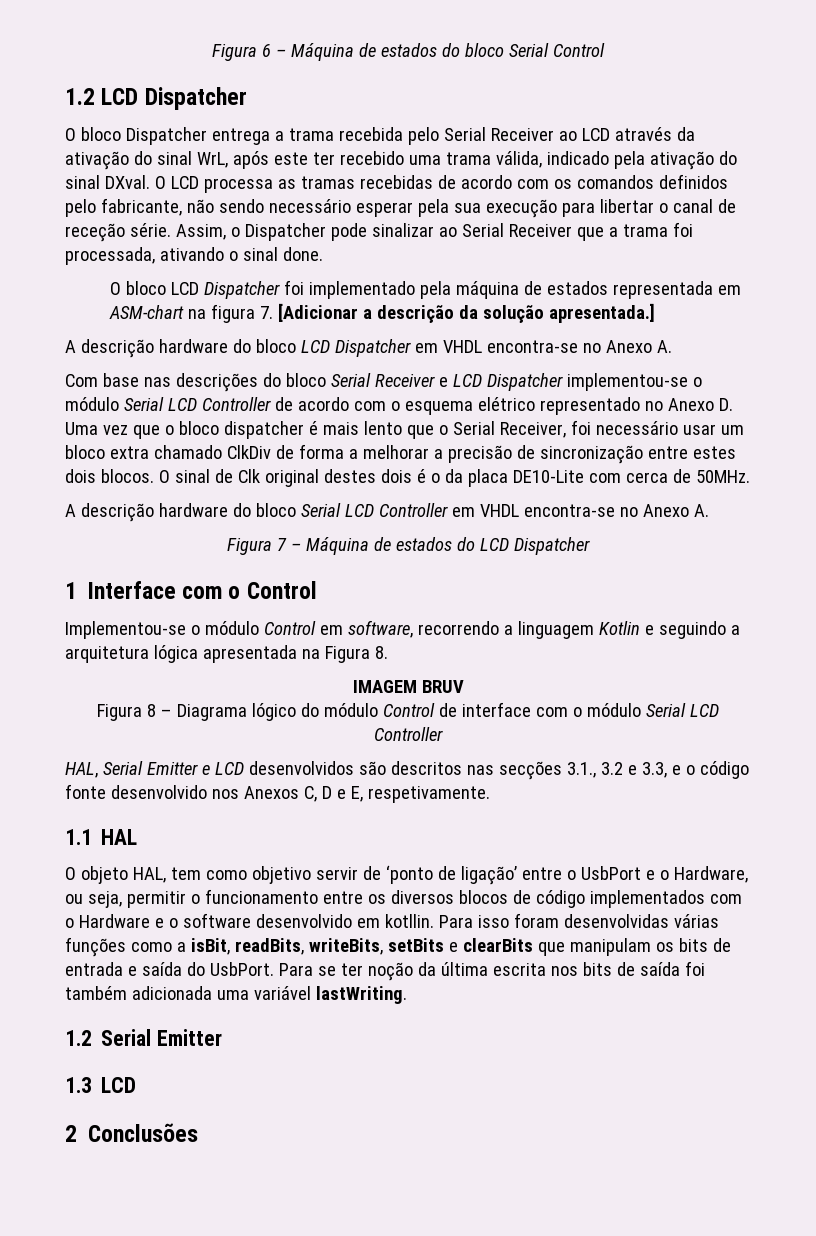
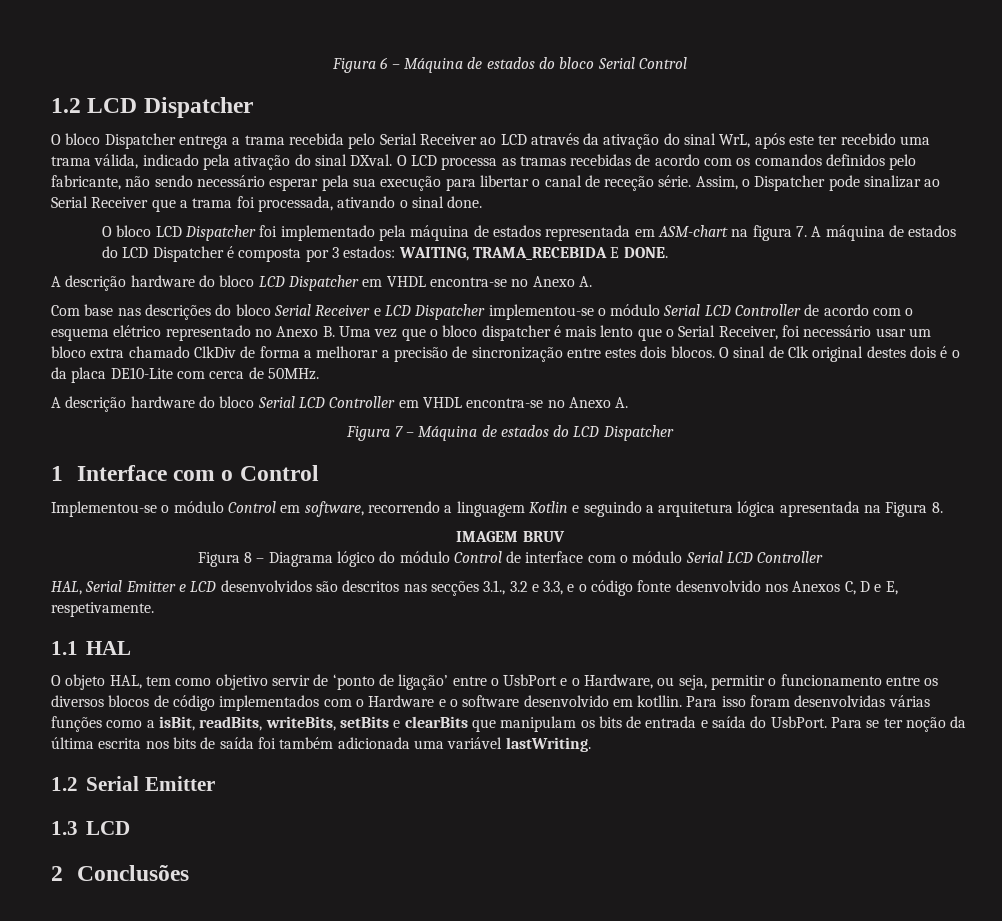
[277,303,655,323] [Adicionar a descrição da solução apresentada.] -> [811,225,957,241] [102,246,668,262] A máquina de estados do LCD Dispatcher é composta por 3 estados: WAITING, TRAMA_RECEBIDA E DONE.
[718,398,733,411] D. -> [322,326,335,337] B.

